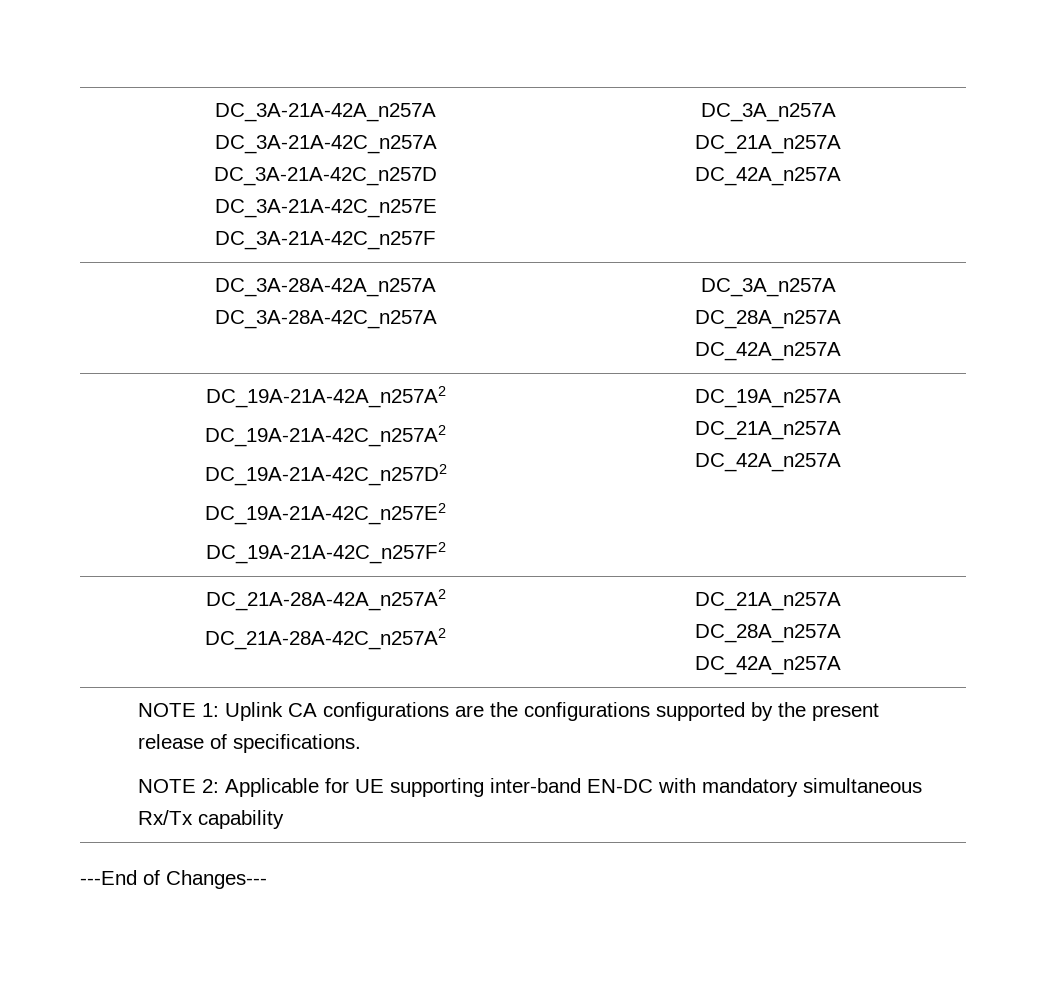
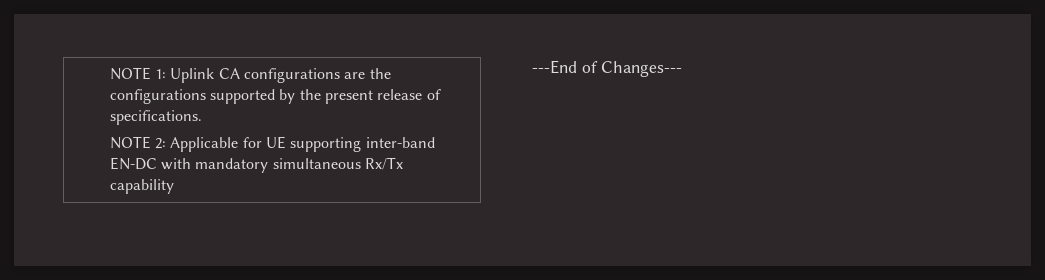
[215,103,436,122] [214,135,437,154] [214,167,437,186] [214,199,437,218] [215,231,436,250] [700,103,836,122] [695,135,841,154] [695,167,841,186] [215,278,436,297] [214,310,437,329] [700,278,836,297] [695,310,841,329] [695,342,841,361] [205,386,446,408] [205,425,447,447] [204,464,447,486] [205,503,447,525] [205,542,446,564] [695,389,841,408] [695,421,841,440] [695,453,841,472] [205,589,446,611] [205,628,447,650] [695,592,841,611] [695,624,841,643] [695,656,841,675] DC_3A-21A-42A_n257A // DC_3A-21A-42C_n257A // DC_3A-21A-42C_n257D // DC_3A-21A-42C_n257E // DC_3A-21A-42C_n257F | DC_3A_n257A // DC_21A_n257A // DC_42A_n257A // DC_3A-28A-42A_n257A // DC_3A-28A-42C_n257A | DC_3A_n257A // DC_28A_n257A // DC_42A_n257A // DC_19A-21A-42A_n257A2 // DC_19A-21A-42C_n257A2 // DC_19A-21A-42C_n257D2 // DC_19A-21A-42C_n257E2 // DC_19A-21A-42C_n257F2 | DC_19A_n257A // DC_21A_n257A // DC_42A_n257A // DC_21A-28A-42A_n257A2 // DC_21A-28A-42C_n257A2 | DC_21A_n257A // DC_28A_n257A // DC_42A_n257A // -> (109, 73) none

